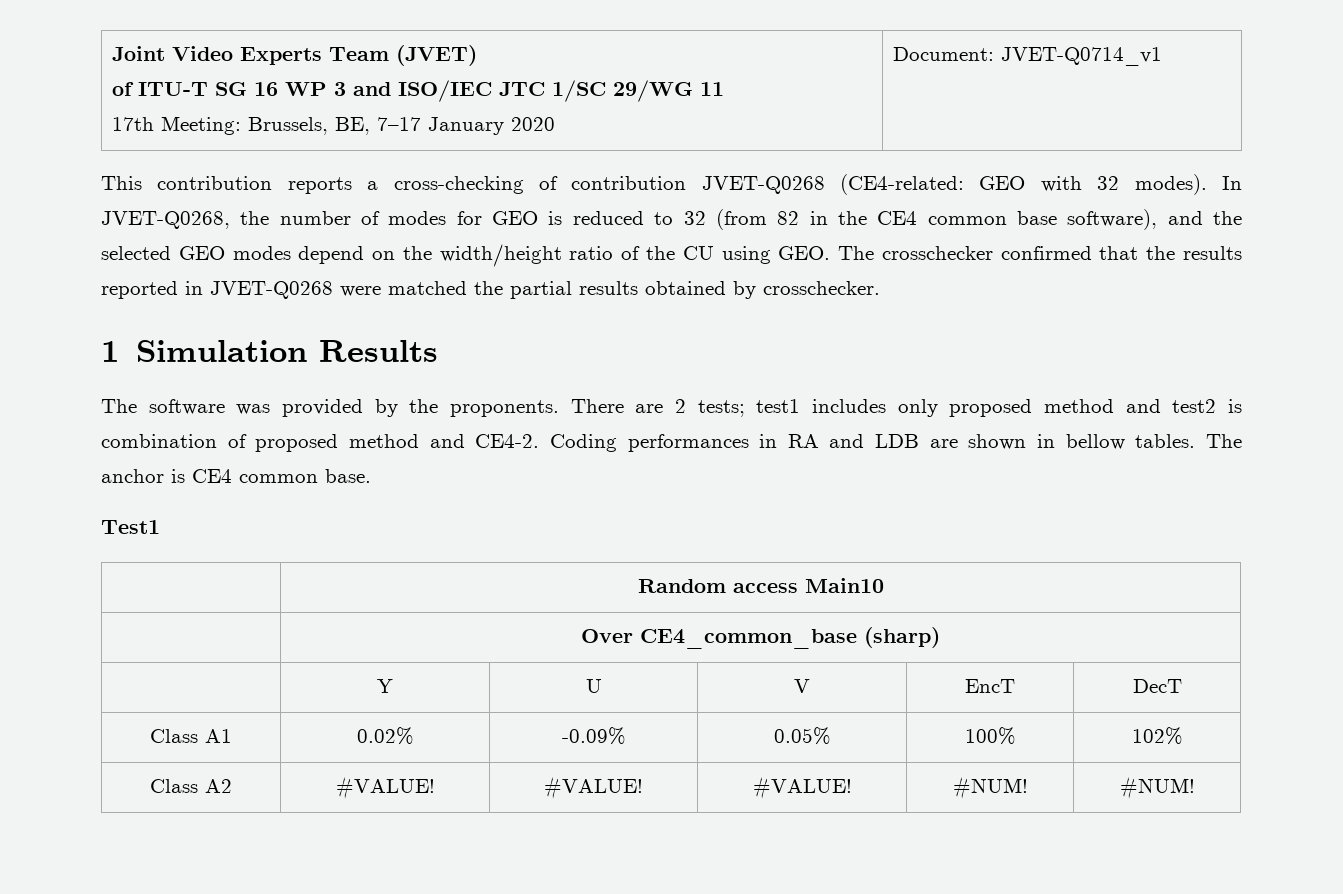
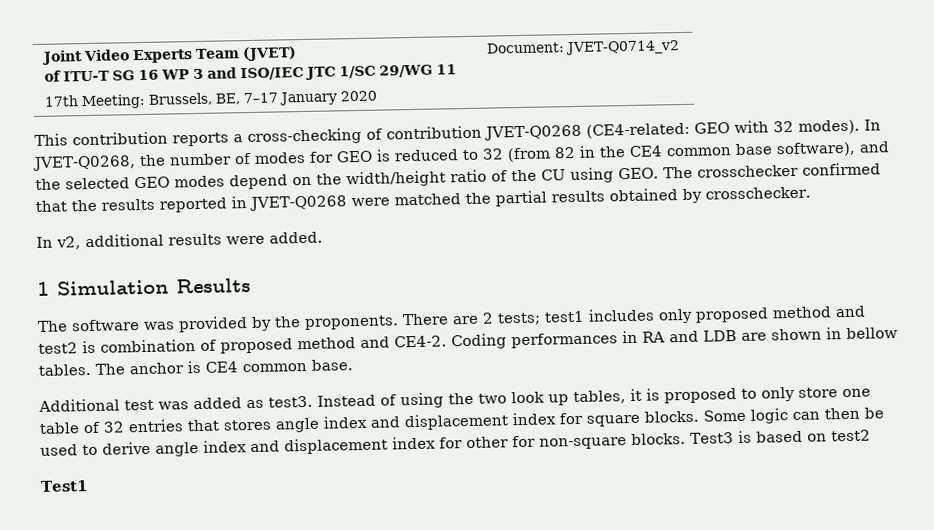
[1001,47,1163,66] JVET-Q0714_v1 -> [565,40,681,56] JVET-Q0714_v2
(880, 288) none -> [36,231,323,250] // In v2, additional results were added.
[101,520,160,534] [637,578,884,593] [581,627,941,649] [377,679,393,693] [585,679,602,693] [794,679,810,693] [965,679,1015,693] [1132,679,1182,693] [150,729,232,743] [356,727,414,745] [561,727,626,745] [773,727,831,745] [964,727,1016,745] [1131,727,1183,745] [150,779,232,793] [335,776,435,799] [544,776,643,799] [752,776,852,799] [952,776,1028,799] [1119,776,1195,799] Test1 // | Random access Main10 // | Over CE4_common_base (sharp) // | Y | U | V | EncT | DecT // Class A1 | 0.02% | -0.09% | 0.05% | 100% | 102% // Class A2 | #VALUE! | #VALUE! | #VALUE! | #NUM! | #NUM! -> [38,386,871,412] [39,407,884,434] [40,429,871,457] [40,480,88,492] Additional test was added as test3. Instead of using the two look up tables, it is proposed to only store one table of 32 entries that stores angle index and displacement index for square blocks. Some logic can then be used to derive angle index and displacement index for other for non-square blocks. Test3 is based on test2 // Test1

